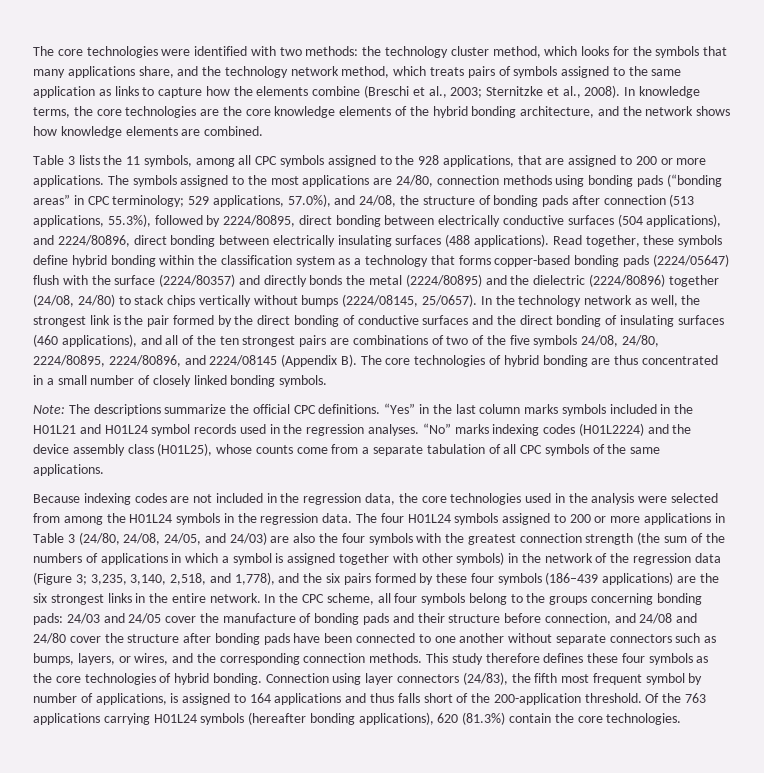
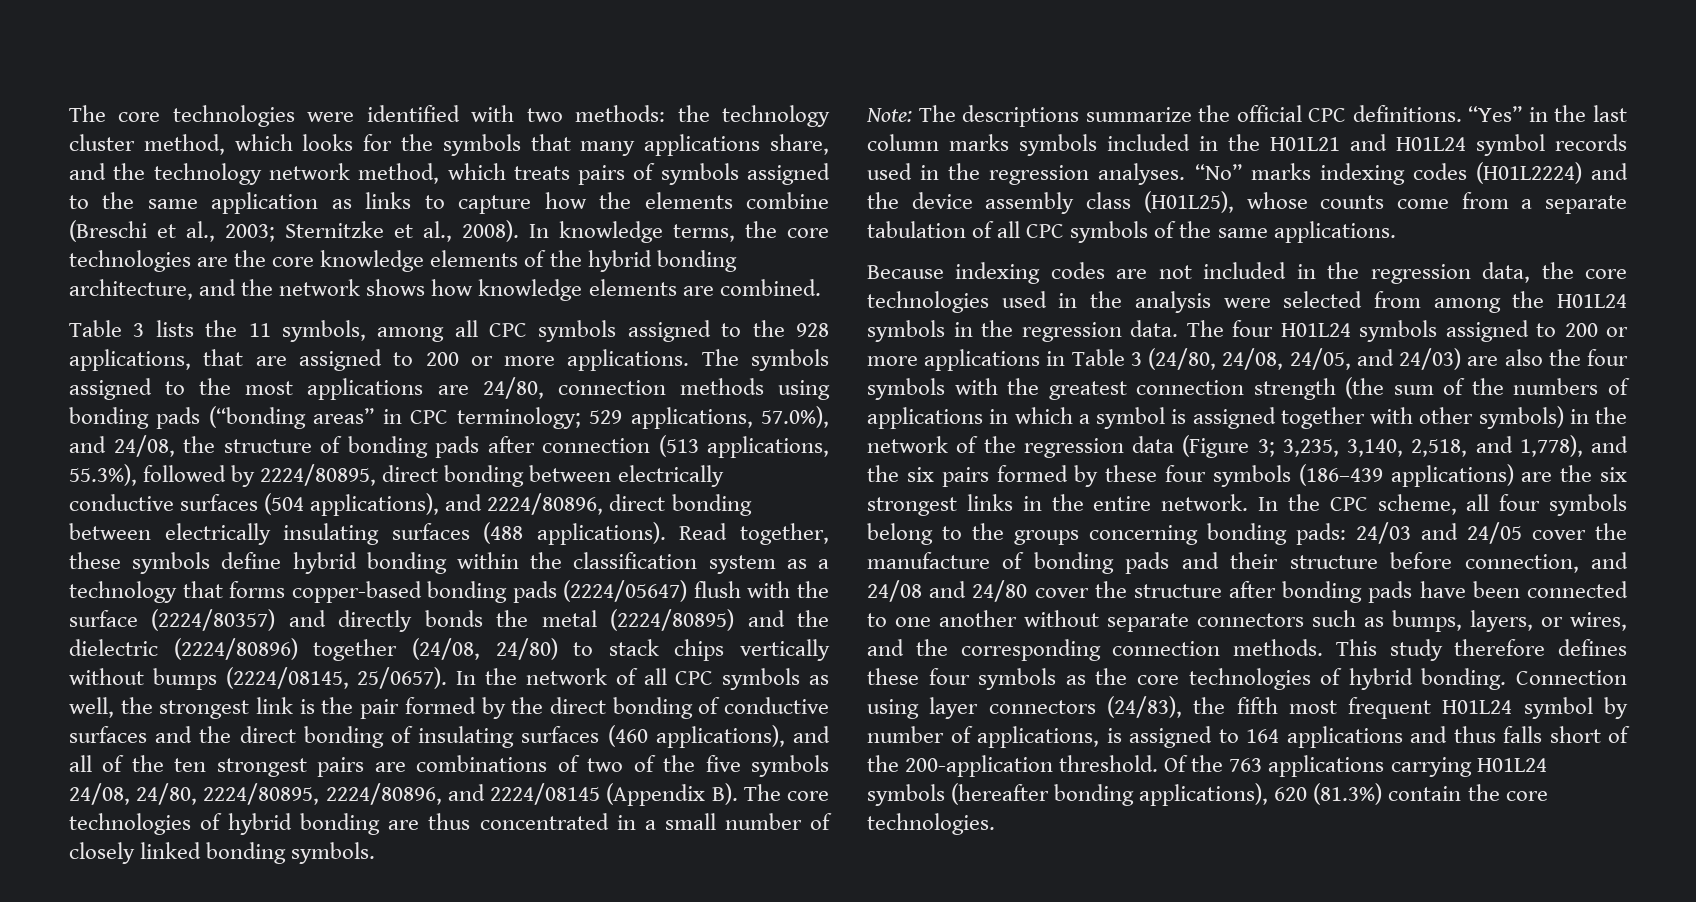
[518,295,633,307] technology network -> [525,668,801,690] network of all CPC symbols
(642, 679) none -> [1442,700,1513,714] H01L24

